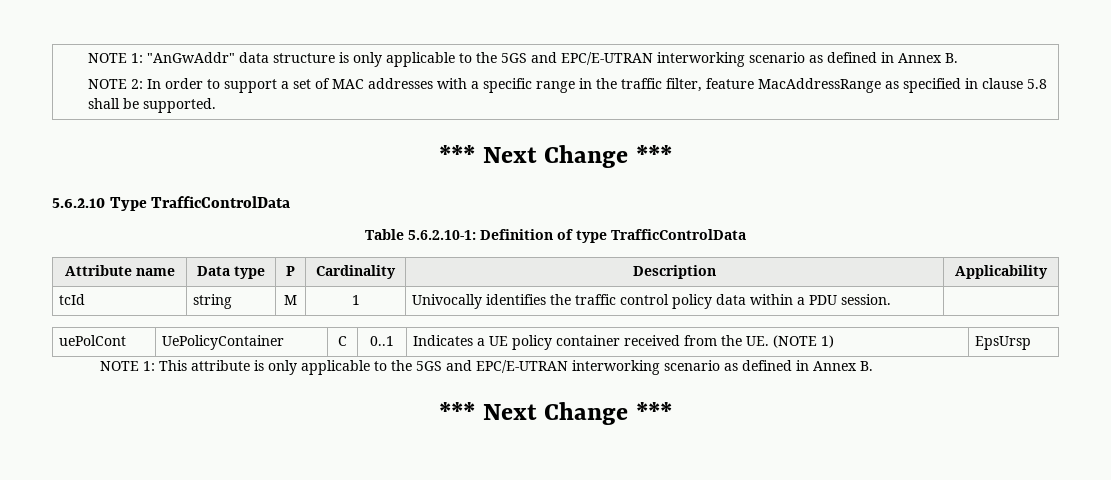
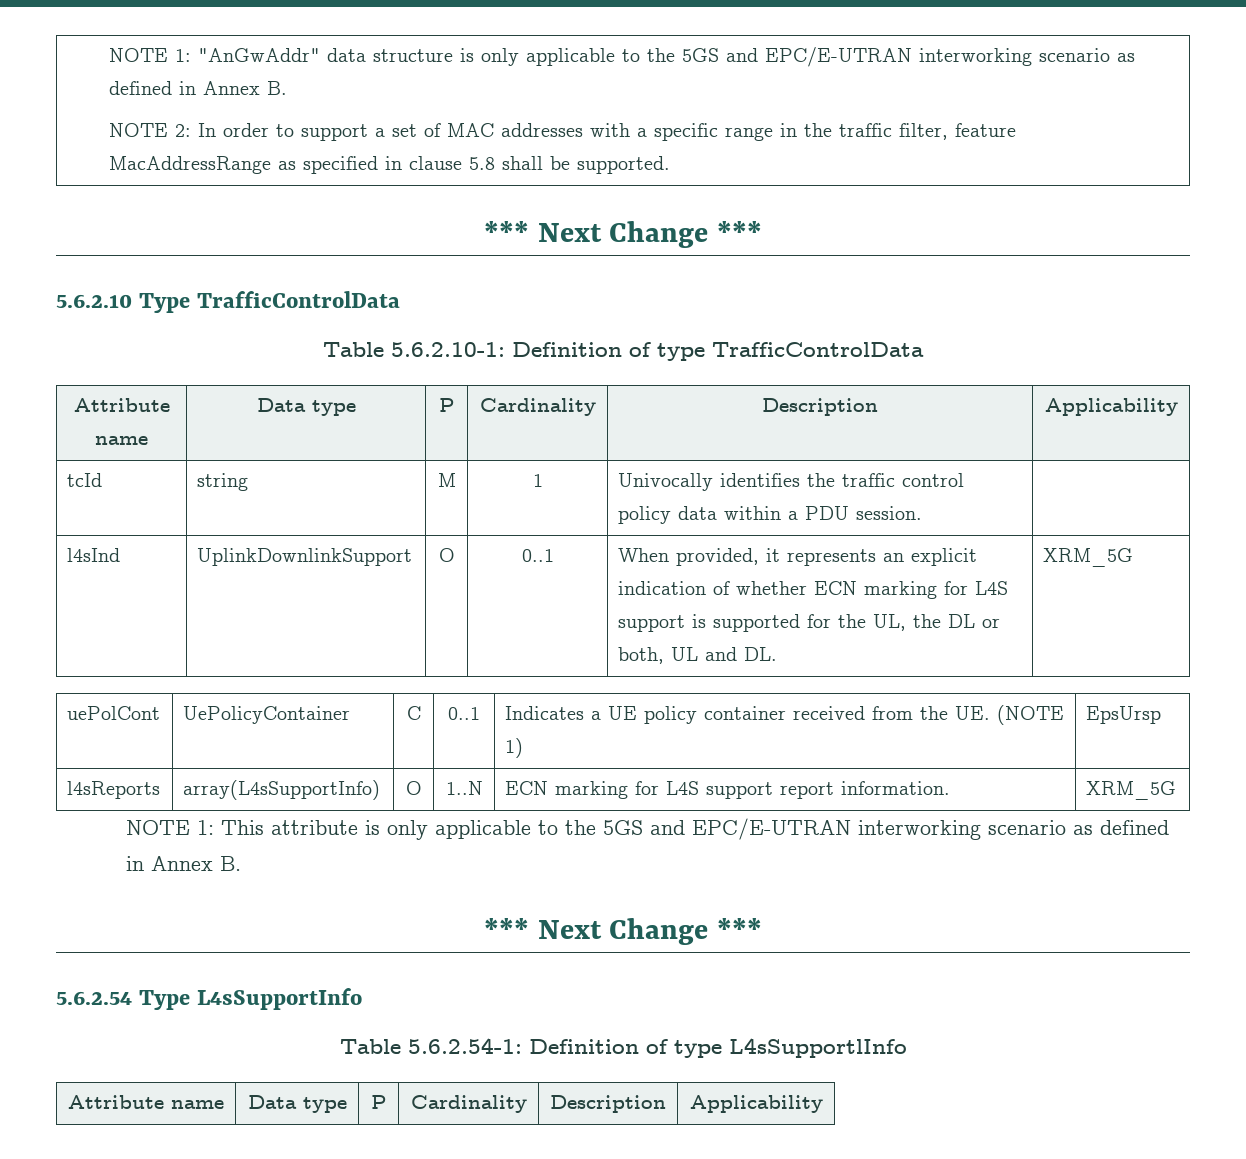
(891, 299) none -> [67,548,121,562] [197,548,413,566] [438,548,455,562] [521,549,554,562] [618,548,978,566] [618,581,1009,599] [618,614,1001,632] [618,647,778,664] [1043,548,1134,567] // l4sInd | UplinkDownlinkSupport | O | 0..1 | When provided, it represents an explicit indication of whether ECN marking for L4S support is supported for the UL, the DL or both, UL and DL. | XRM_5G
(1031, 343) none -> [67,781,161,799] [183,780,381,800] [405,781,422,795] [445,781,483,795] [505,781,951,799] [1086,781,1177,800] // l4sReports | array(L4sSupportInfo) | O | 1..N | ECN marking for L4S support report information. | XRM_5G
(672, 411) none -> [56,988,363,1010] [339,1038,907,1058] [68,1095,224,1109] [247,1095,347,1113] [370,1095,387,1109] [410,1095,527,1113] [550,1095,666,1113] [689,1095,823,1113] // 5.6.2.54 Type L4sSupportInfo // Table 5.6.2.54-1: Definition of type L4sSupportlInfo // Attribute name | Data type | P | Cardinality | Description | Applicability

